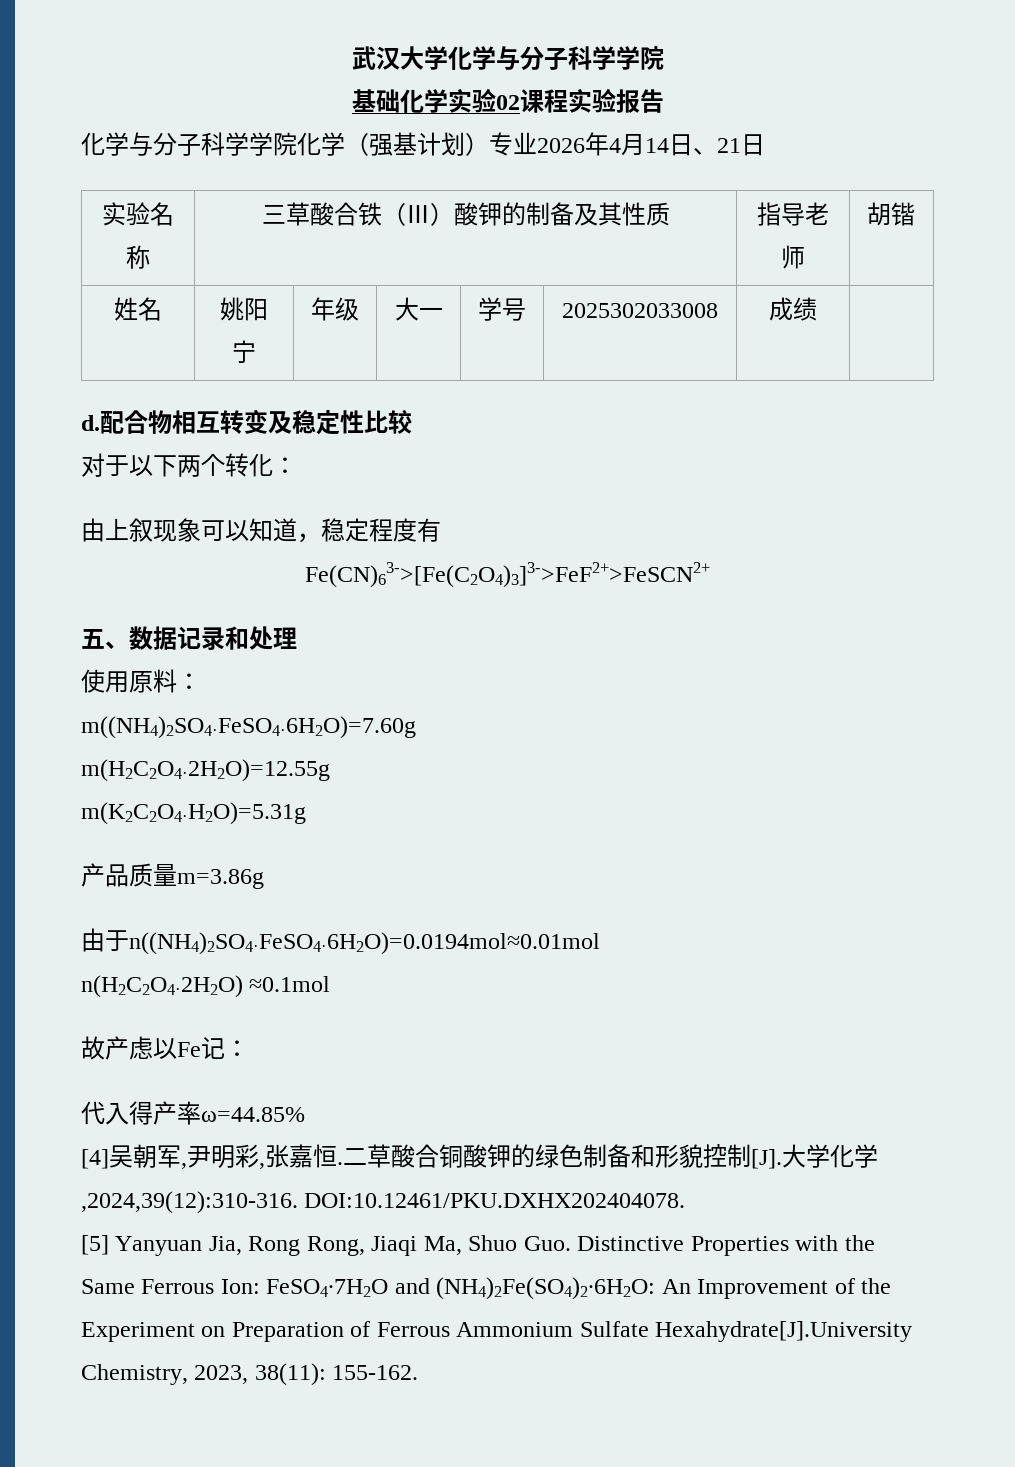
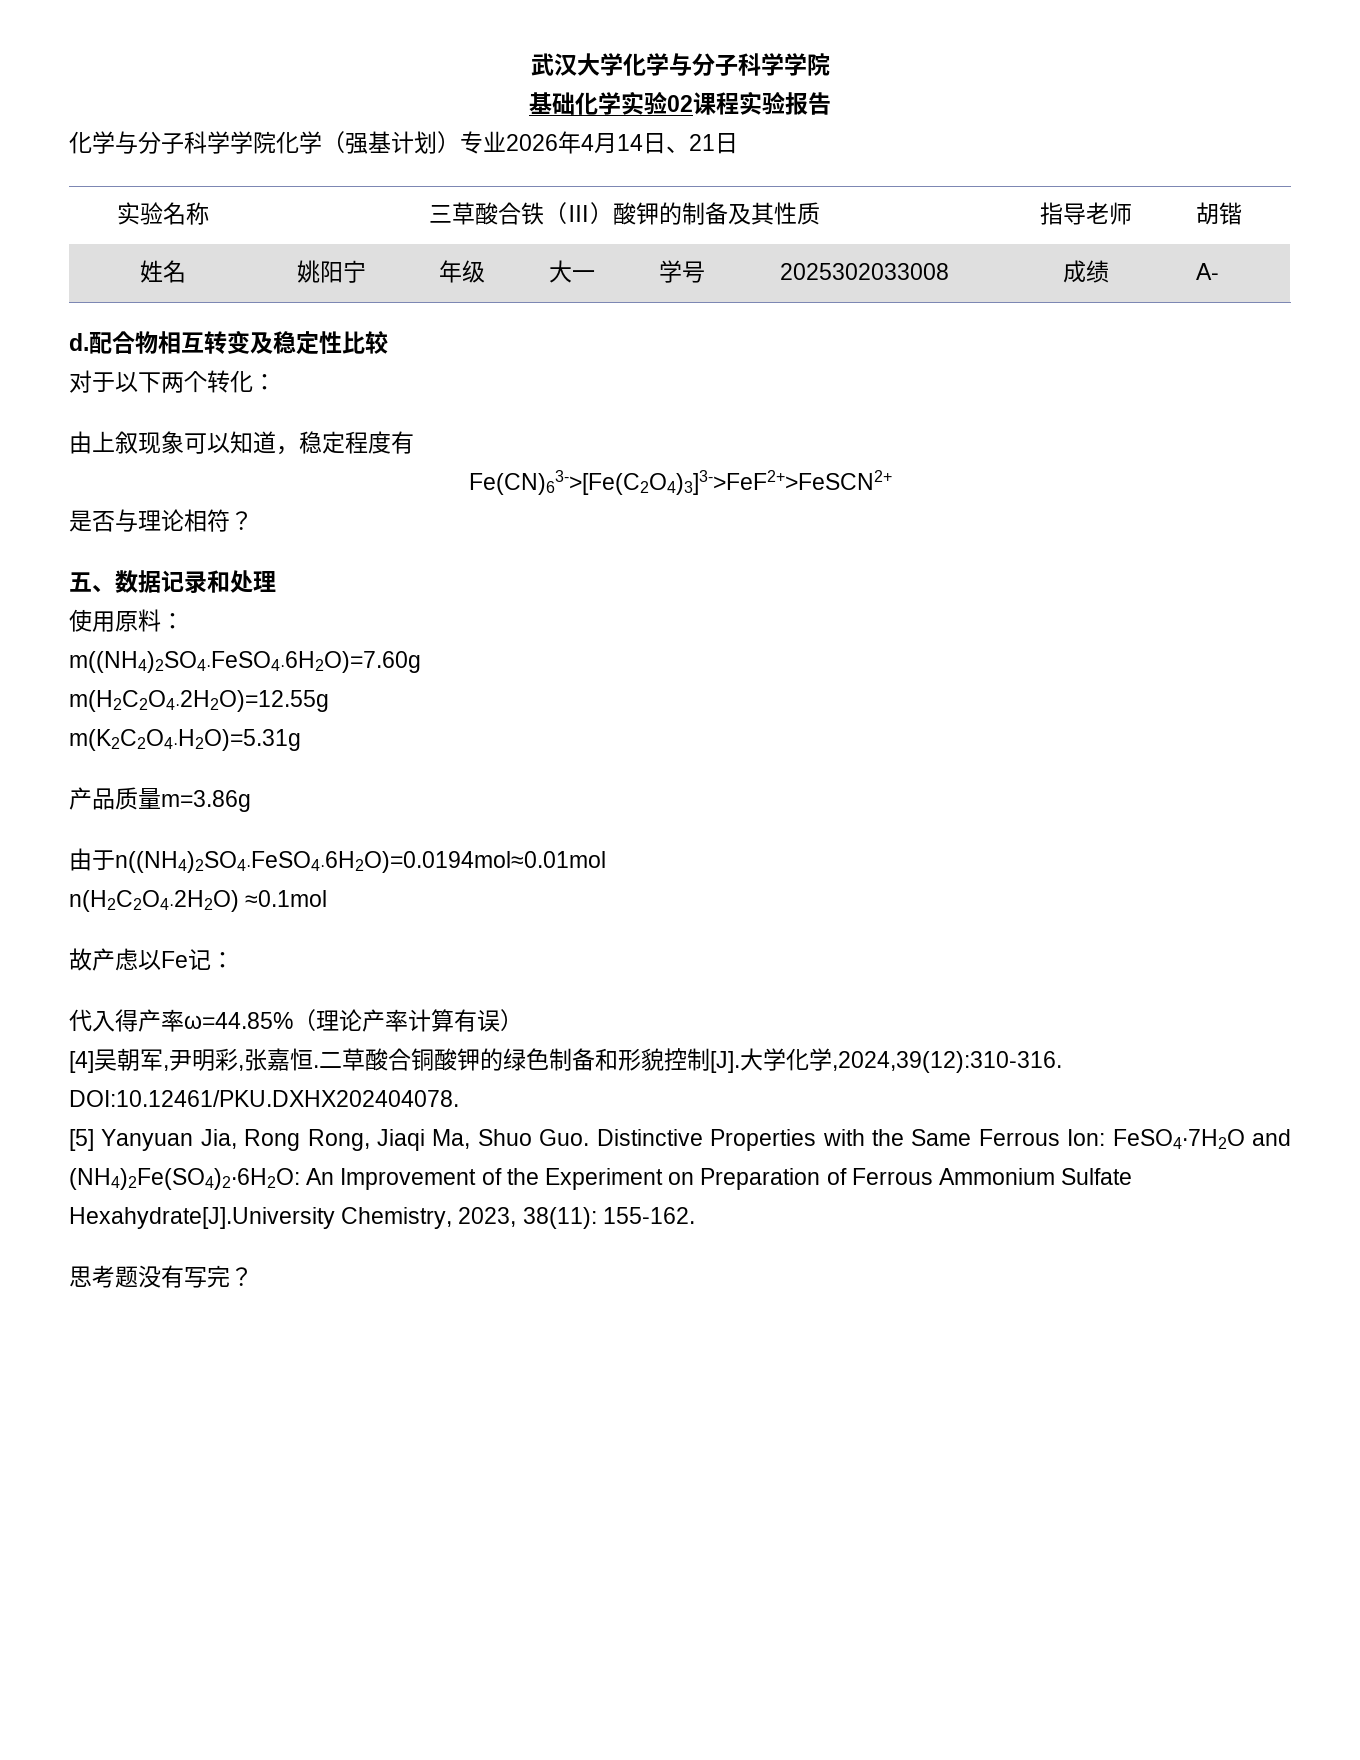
(817, 309) none -> [1195,263,1219,280] A-
(710, 575) none -> [69,509,253,532] // 是否与理论相符？
(305, 1114) none -> [293,1009,523,1032] （理论产率计算有误）
(419, 1372) none -> [69,1265,253,1288] // 思考题没有写完？

